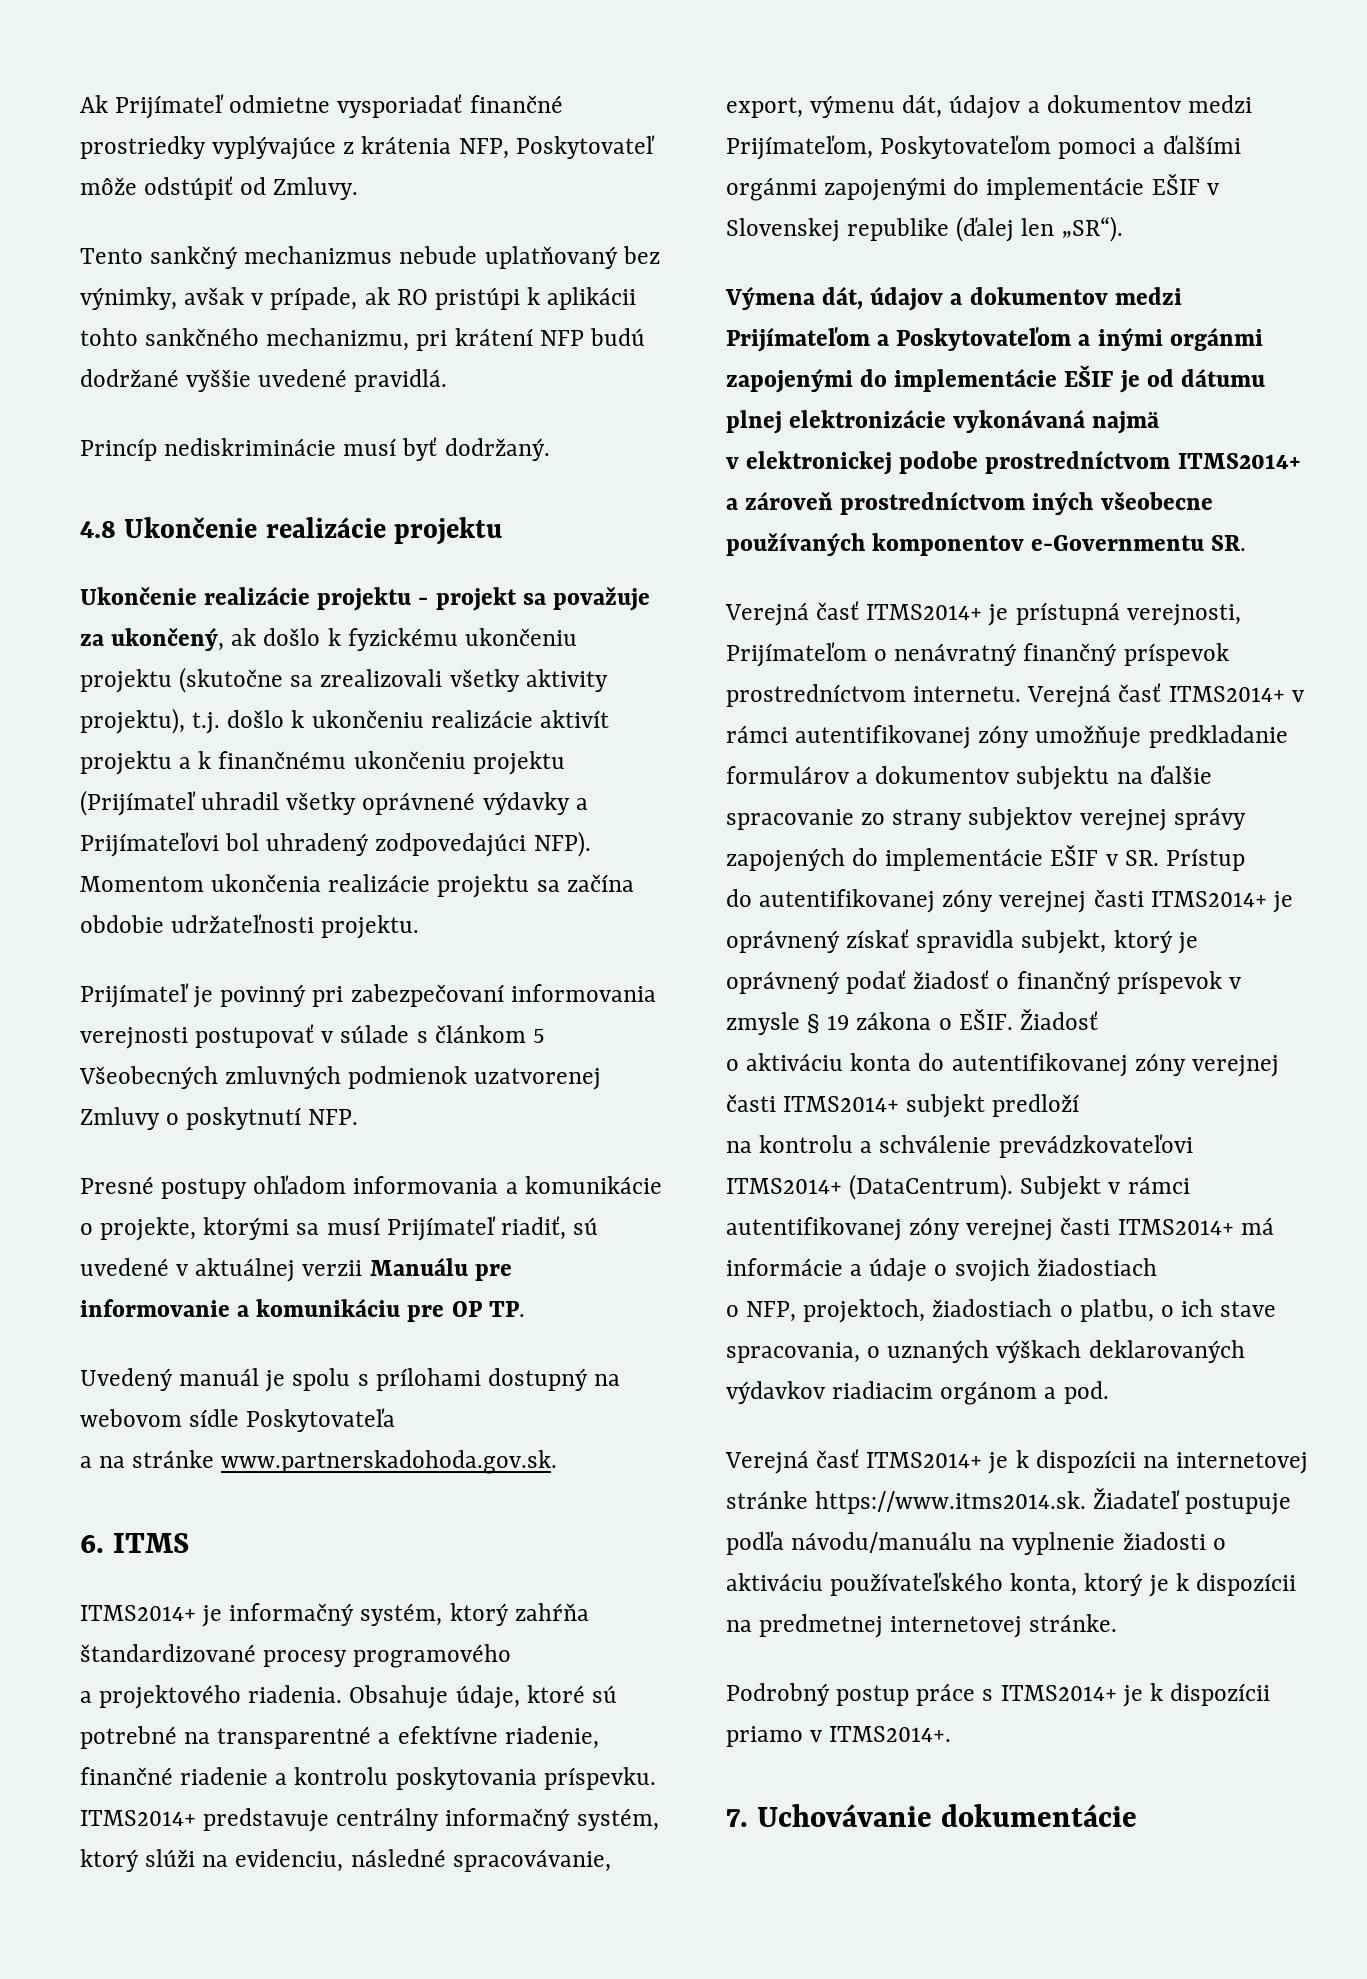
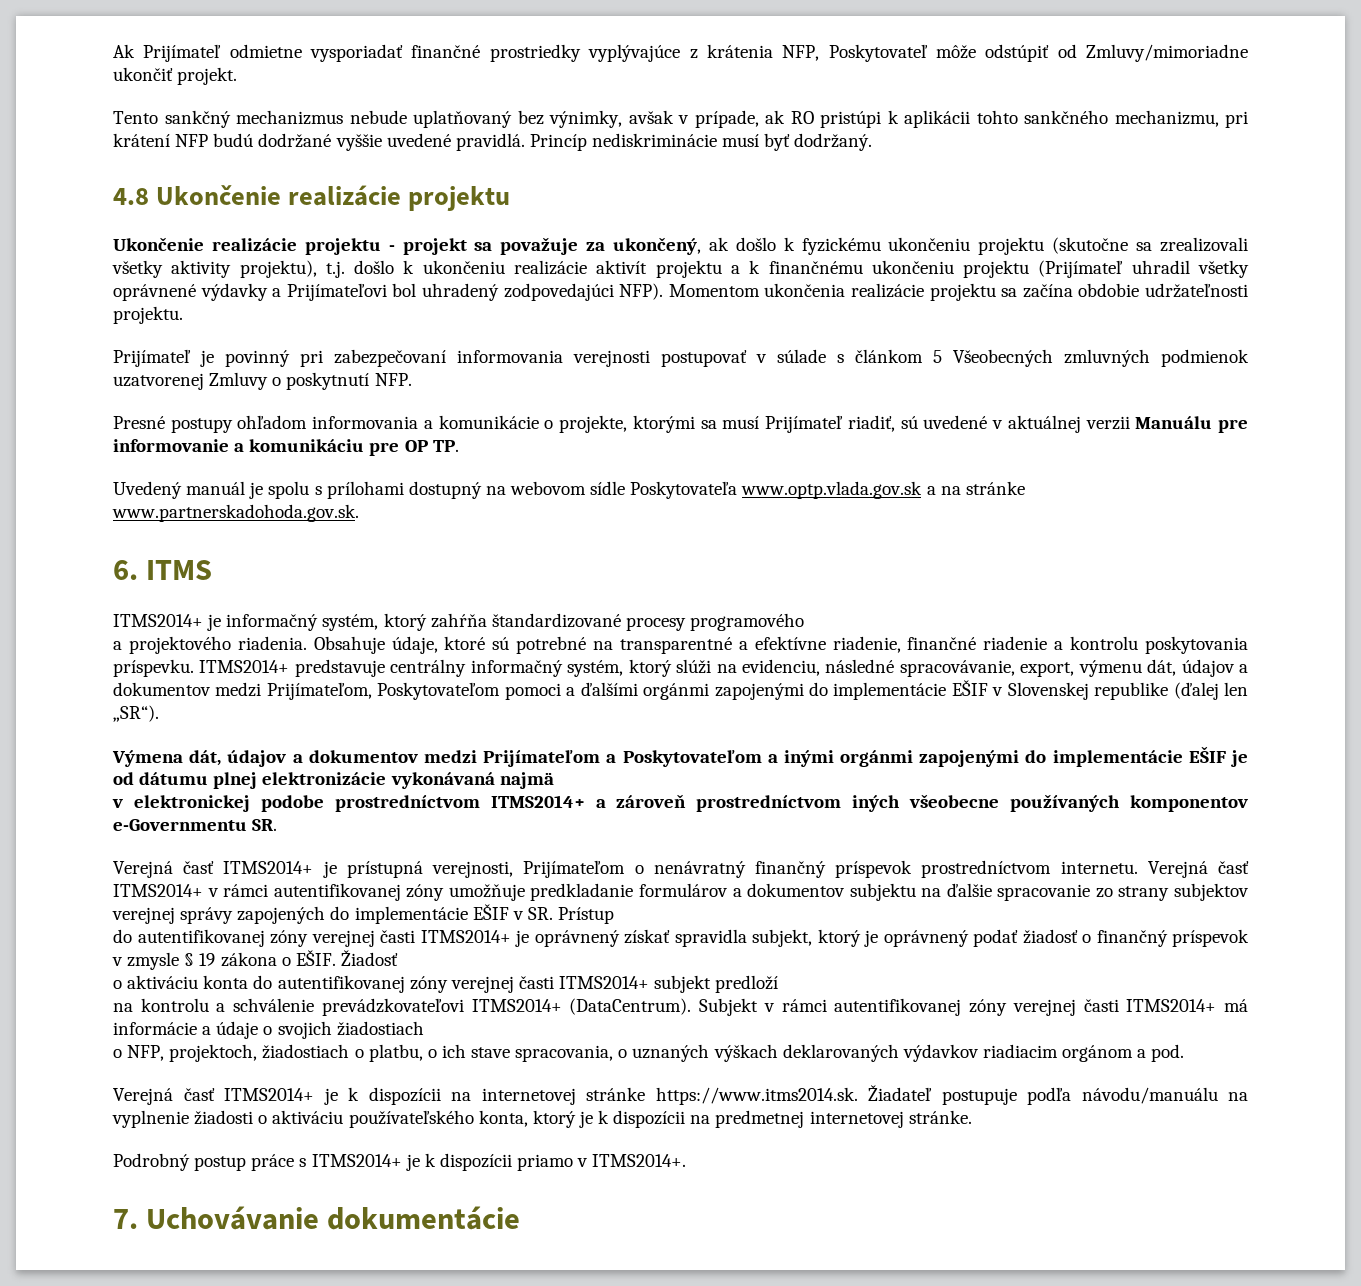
[273,177,359,200] Zmluvy. -> [1086,44,1249,62] [113,67,238,85] Zmluvy/mimoriadne ukončiť projekt.
(448, 380) // -> (525, 142) none
(396, 1420) // -> [741,481,923,499] www.optp.vlada.gov.sk

